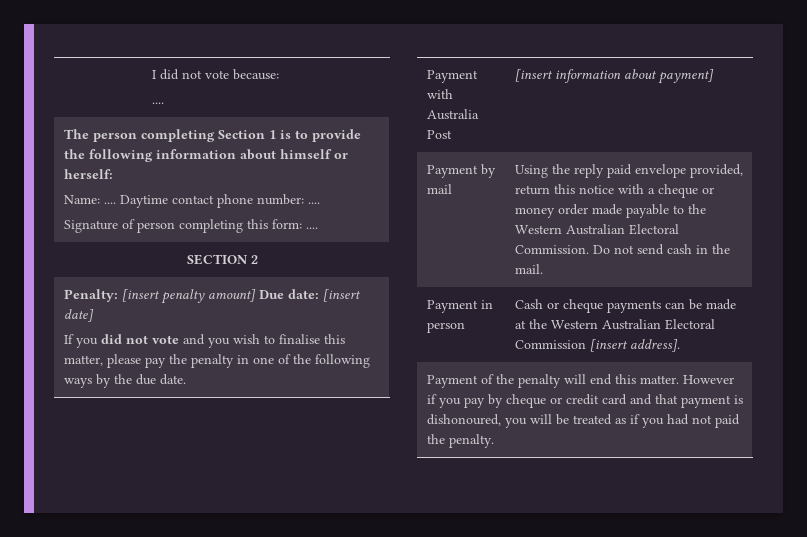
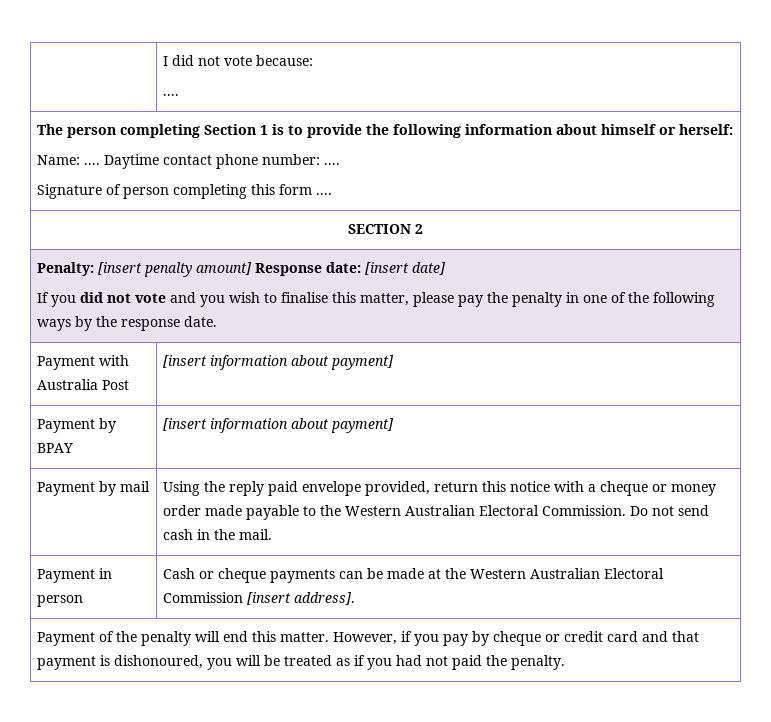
[271,219,302,229] form: -> [279,184,313,195] form
[258,290,284,299] Due -> [255,263,323,276] Response
[135,374,156,385] due -> [121,319,181,331] response
(714, 76) none -> [37,418,117,433] [37,443,74,453] [163,418,395,433] // Payment by BPAY | [insert information about payment]
[682,375,734,384] However -> [333,632,398,645] However,

